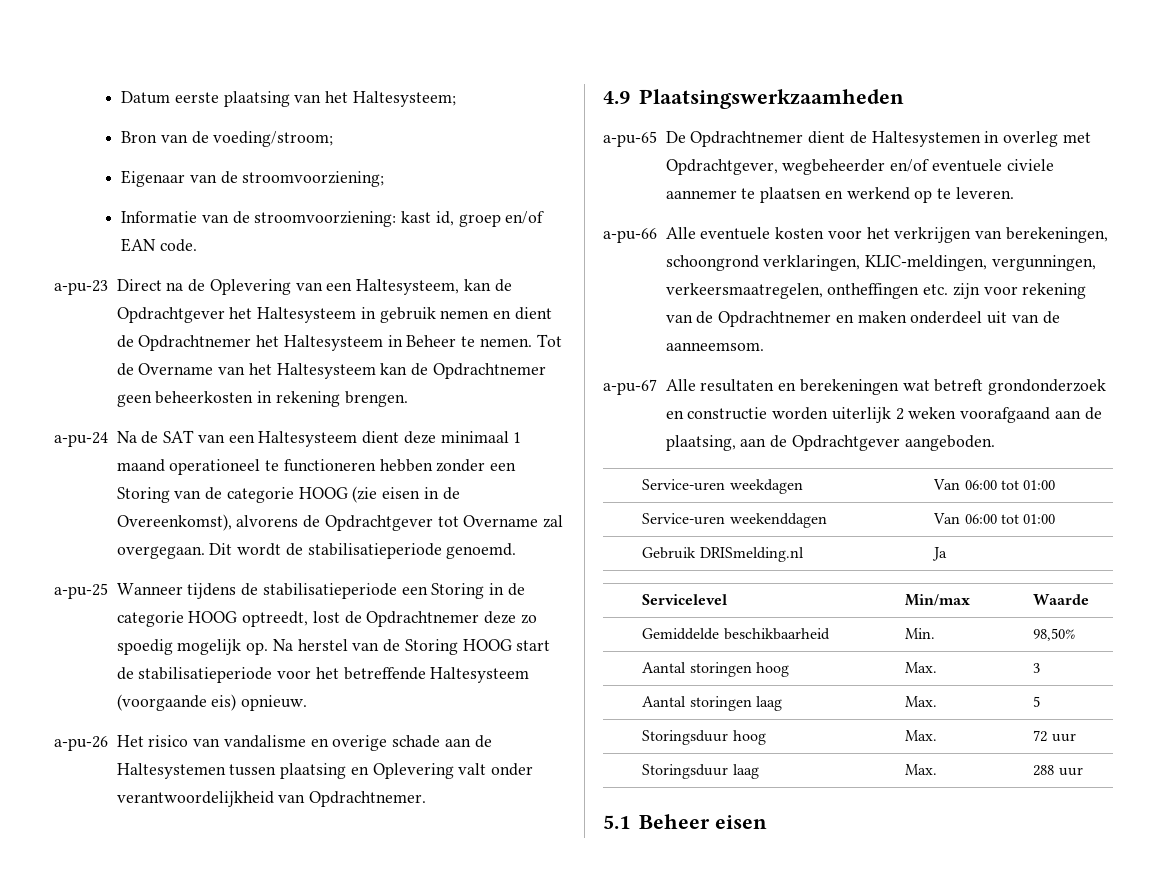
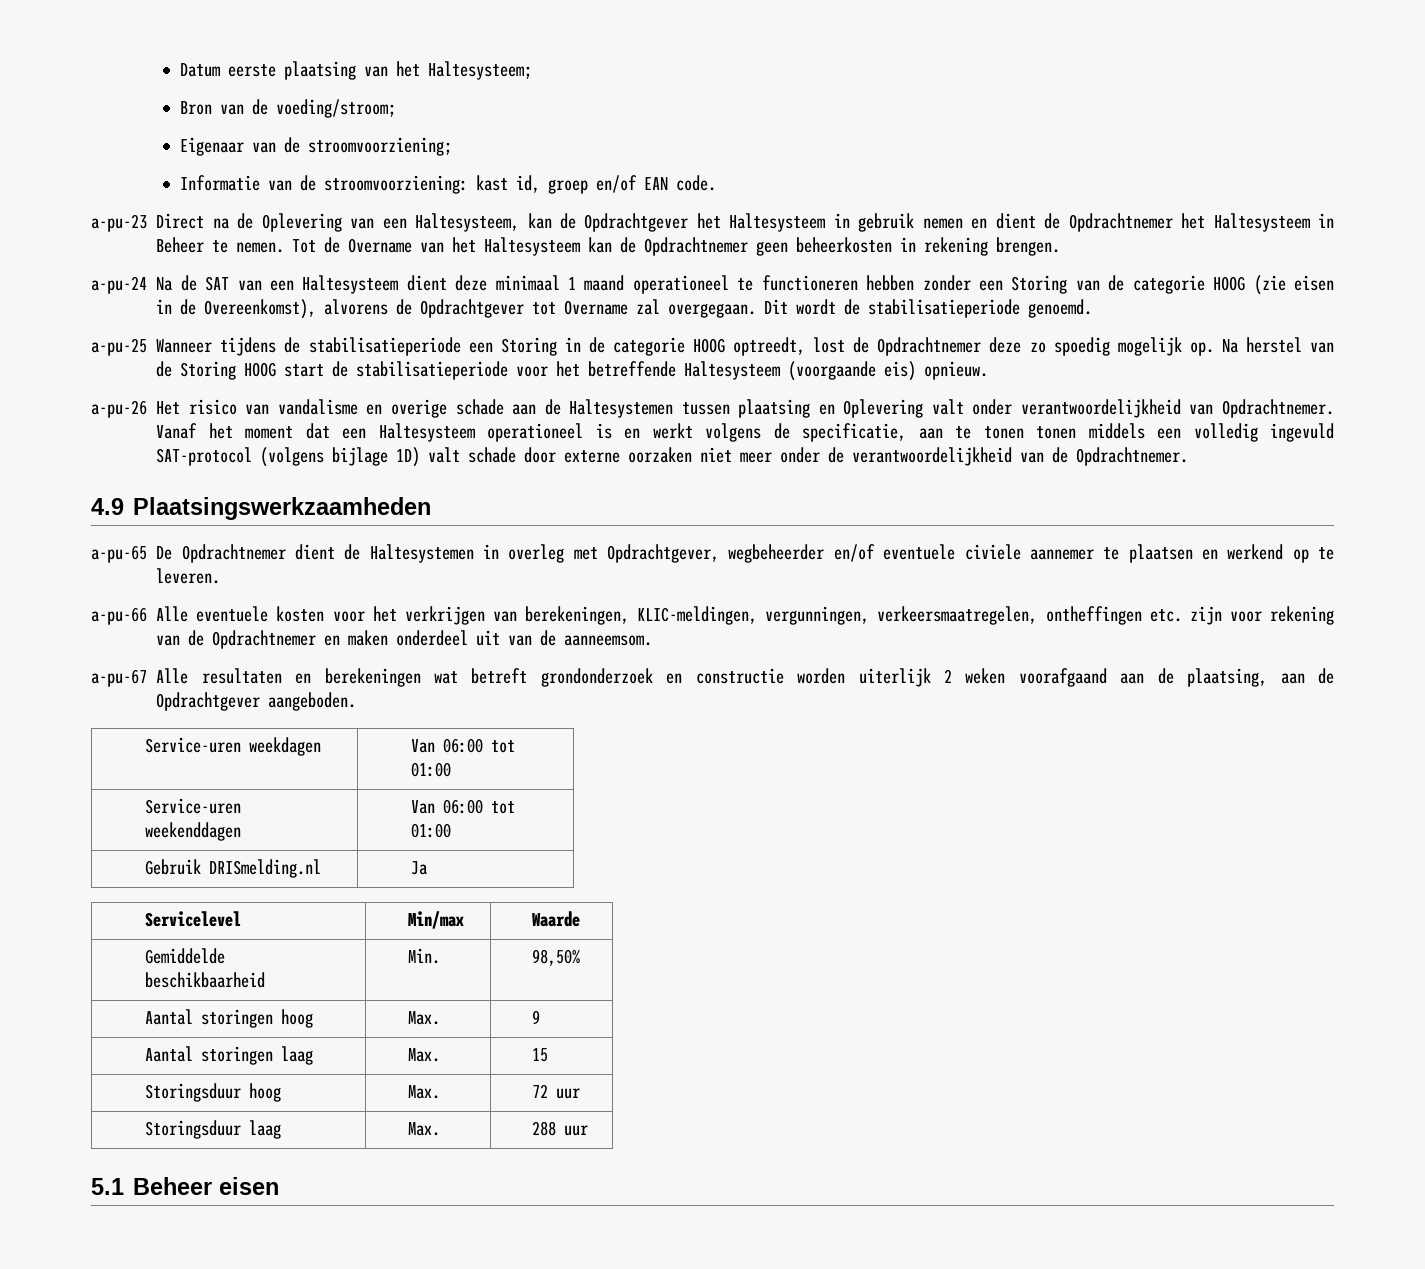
(427, 799) none -> [156,423,1334,442] [156,447,1189,467] Vanaf het moment dat een Haltesysteem operationeel is en werkt volgens de specificatie, aan te tonen tonen middels een volledig ingevuld SAT-protocol (volgens bijlage 1D) valt schade door externe oorzaken niet meer onder de verantwoordelijkheid van de Opdrachtnemer.
[665,255,861,271] schoongrond verklaringen, -> (630, 615) none
[1033,663,1041,673] 3 -> [532,1010,541,1024] 9
[1033,696,1041,707] 5 -> [532,1048,549,1062] 15

